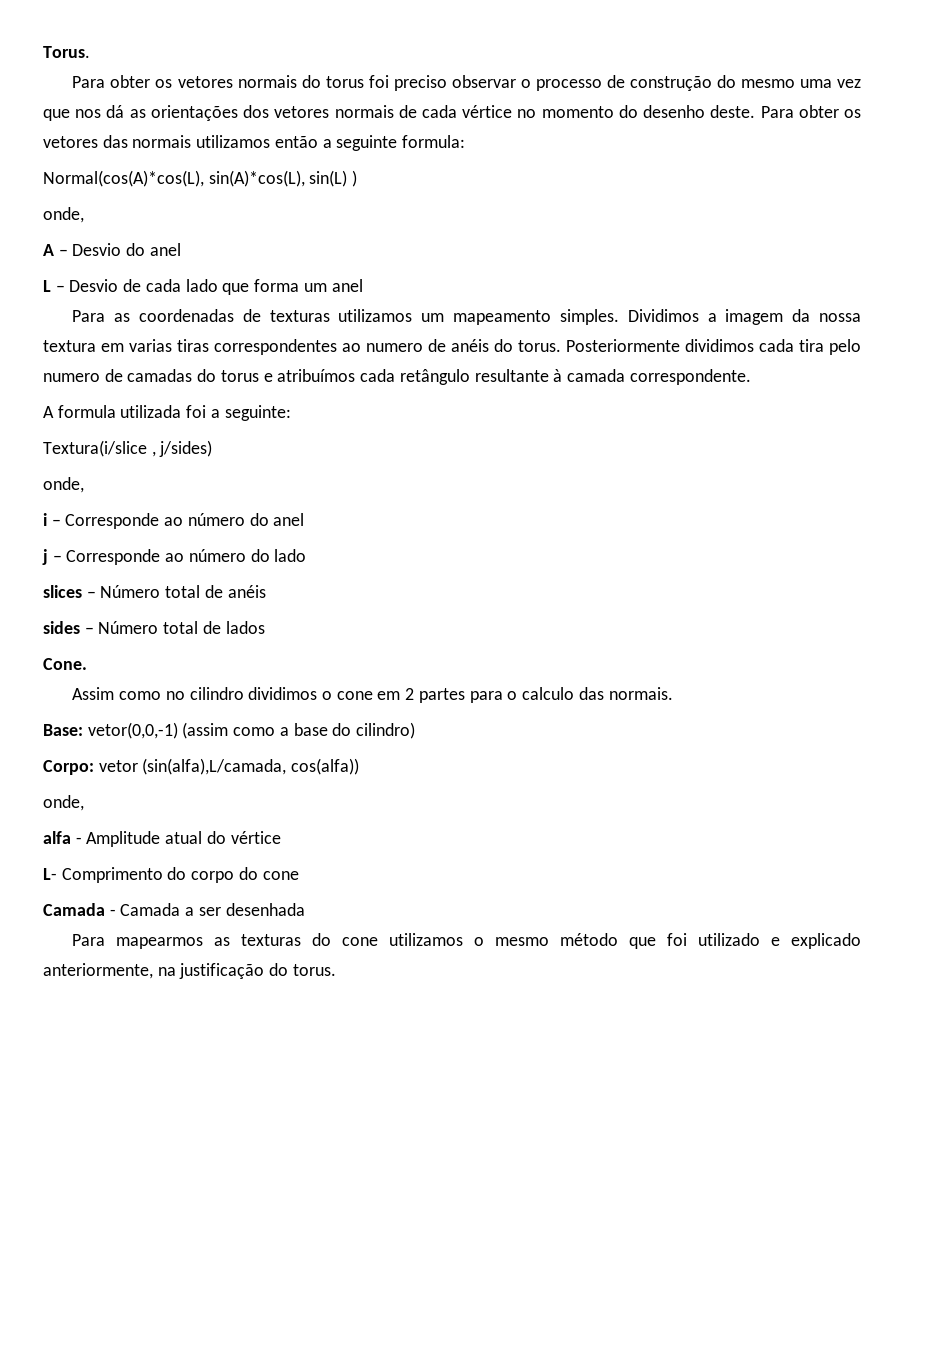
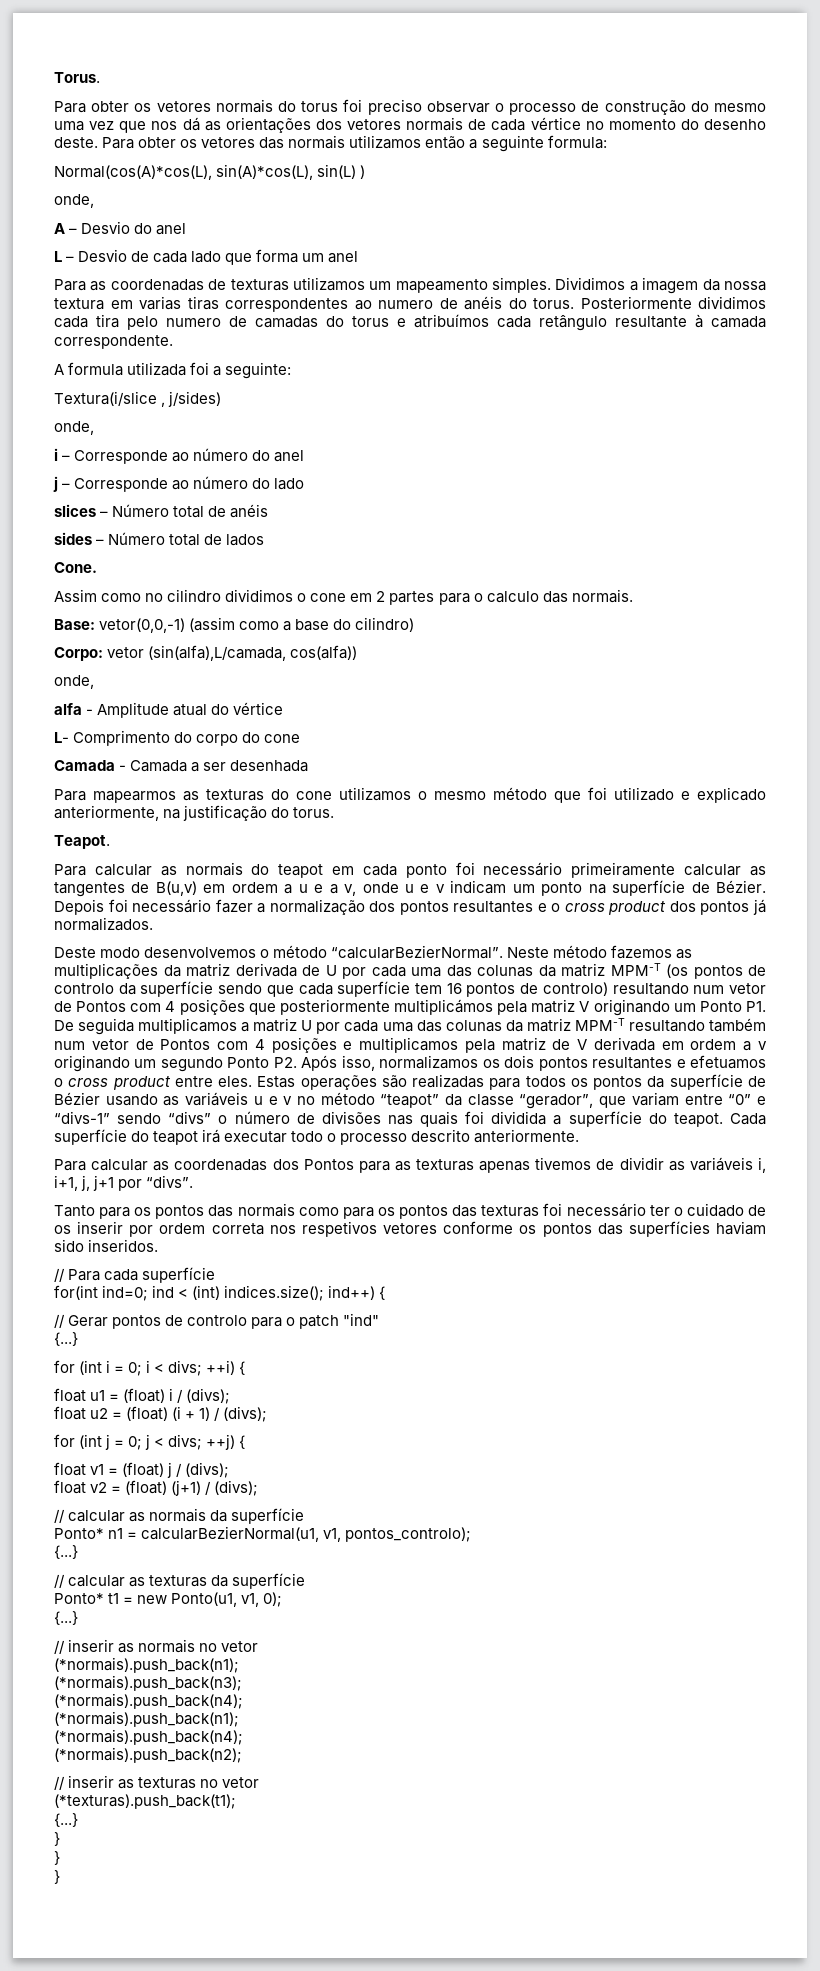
(336, 970) none -> [54,835,110,849] [54,862,766,878] [54,880,766,897] [54,899,766,915] [54,917,153,931] [54,945,693,959] [54,963,766,979] [54,981,766,997] [54,999,766,1016] [54,1018,767,1035] [54,1037,767,1053] [54,1055,766,1072] [54,1074,766,1090] [54,1092,767,1109] [54,1111,766,1127] [54,1129,580,1145] [54,1157,766,1173] [54,1175,194,1191] [54,1203,767,1219] [54,1221,766,1237] [54,1239,159,1252] [54,1267,216,1283] [54,1285,386,1301] [54,1313,380,1329] [54,1332,78,1346] [54,1360,246,1376] [54,1388,231,1404] [54,1406,268,1422] [54,1434,246,1450] [54,1462,230,1478] [54,1480,259,1496] [54,1508,305,1524] [54,1526,472,1542] [54,1545,78,1559] [54,1573,306,1589] [54,1592,283,1607] [54,1611,78,1625] [54,1639,259,1654] [54,1657,239,1673] [54,1675,242,1691] [54,1693,243,1709] [54,1711,239,1727] [54,1729,243,1745] [54,1747,242,1763] [54,1775,260,1790] [54,1794,236,1809] [54,1813,78,1827] [54,1832,60,1846] [54,1851,60,1865] [54,1870,60,1884] // Teapot. // Para calcular as normais do teapot em cada ponto foi necessário primeiramente calcular as tangentes de B(u,v) em ordem a u e a v, onde u e v indicam um ponto na superfície de Bézier. Depois foi necessário fazer a normalização dos pontos resultantes e o cross product dos pontos já normalizados. // Deste modo desenvolvemos o método “calcularBezierNormal”. Neste método fazemos as multiplicações da matriz derivada de U por cada uma das colunas da matriz MPM-T (os pontos de controlo da superfície sendo que cada superfície tem 16 pontos de controlo) resultando num vetor de Pontos com 4 posições que posteriormente multiplicámos pela matriz V originando um Ponto P1. De seguida multiplicamos a matriz U por cada uma das colunas da matriz MPM-T resultando também num vetor de Pontos com 4 posições e multiplicamos pela matriz de V derivada em ordem a v originando um segundo Ponto P2. Após isso, normalizamos os dois pontos resultantes e efetuamos o cross product entre eles. Estas operações são realizadas para todos os pontos da superfície de Bézier usando as variáveis u e v no método “teapot” da classe “gerador”, que variam entre “0” e “divs-1” sendo “divs” o número de divisões nas quais foi dividida a superfície do teapot. Cada superfície do teapot irá executar todo o processo descrito anteriormente. // Para calcular as coordenadas dos Pontos para as texturas apenas tivemos de dividir as variáveis i, i+1, j, j+1 por “divs”. // Tanto para os pontos das normais como para os pontos das texturas foi necessário ter o cuidado de os inserir por ordem correta nos respetivos vetores conforme os pontos das superfícies haviam sido inseridos. // // Para cada superfície // for(int ind=0; ind < (int) indices.size(); ind++) { // // Gerar pontos de controlo para o patch "ind" // {...} // for (int i = 0; i < divs; ++i) { // float u1 = (float) i / (divs); // float u2 = (float) (i + 1) / (divs); // for (int j = 0; j < divs; ++j) { // float v1 = (float) j / (divs); // float v2 = (float) (j+1) / (divs); // // calcular as normais da superfície // Ponto* n1 = calcularBezierNormal(u1, v1, pontos_controlo); // {...} // // calcular as texturas da superfície // Ponto* t1 = new Ponto(u1, v1, 0); // {...} // // inserir as normais no vetor // (*normais).push_back(n1); // (*normais).push_back(n3); // (*normais).push_back(n4); // (*normais).push_back(n1); // (*normais).push_back(n4); // (*normais).push_back(n2); // // inserir as texturas no vetor // (*texturas).push_back(t1); // {...} // } // } // }

